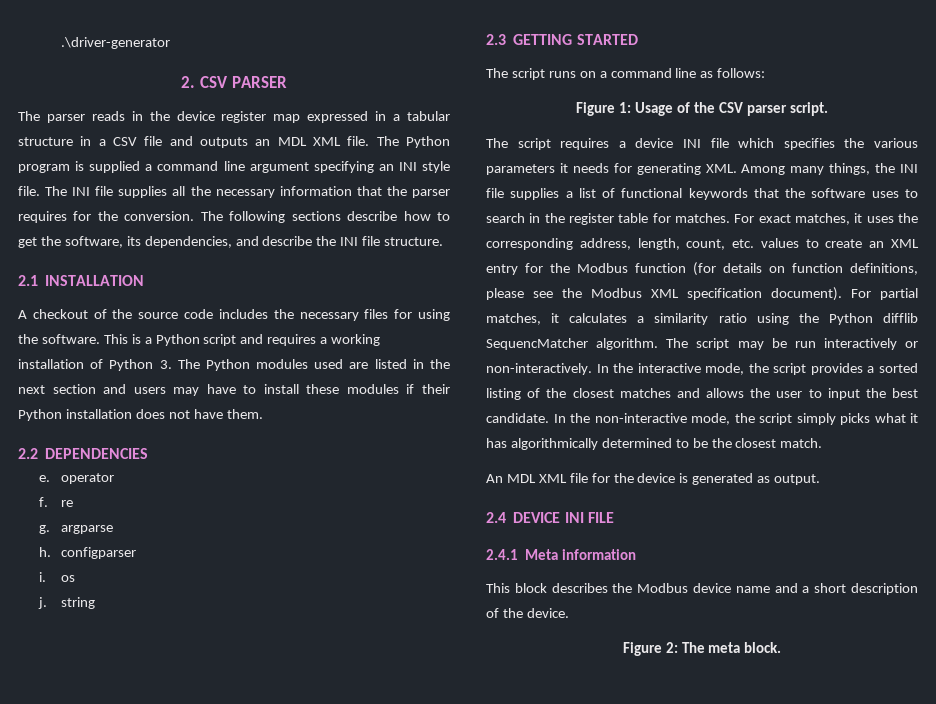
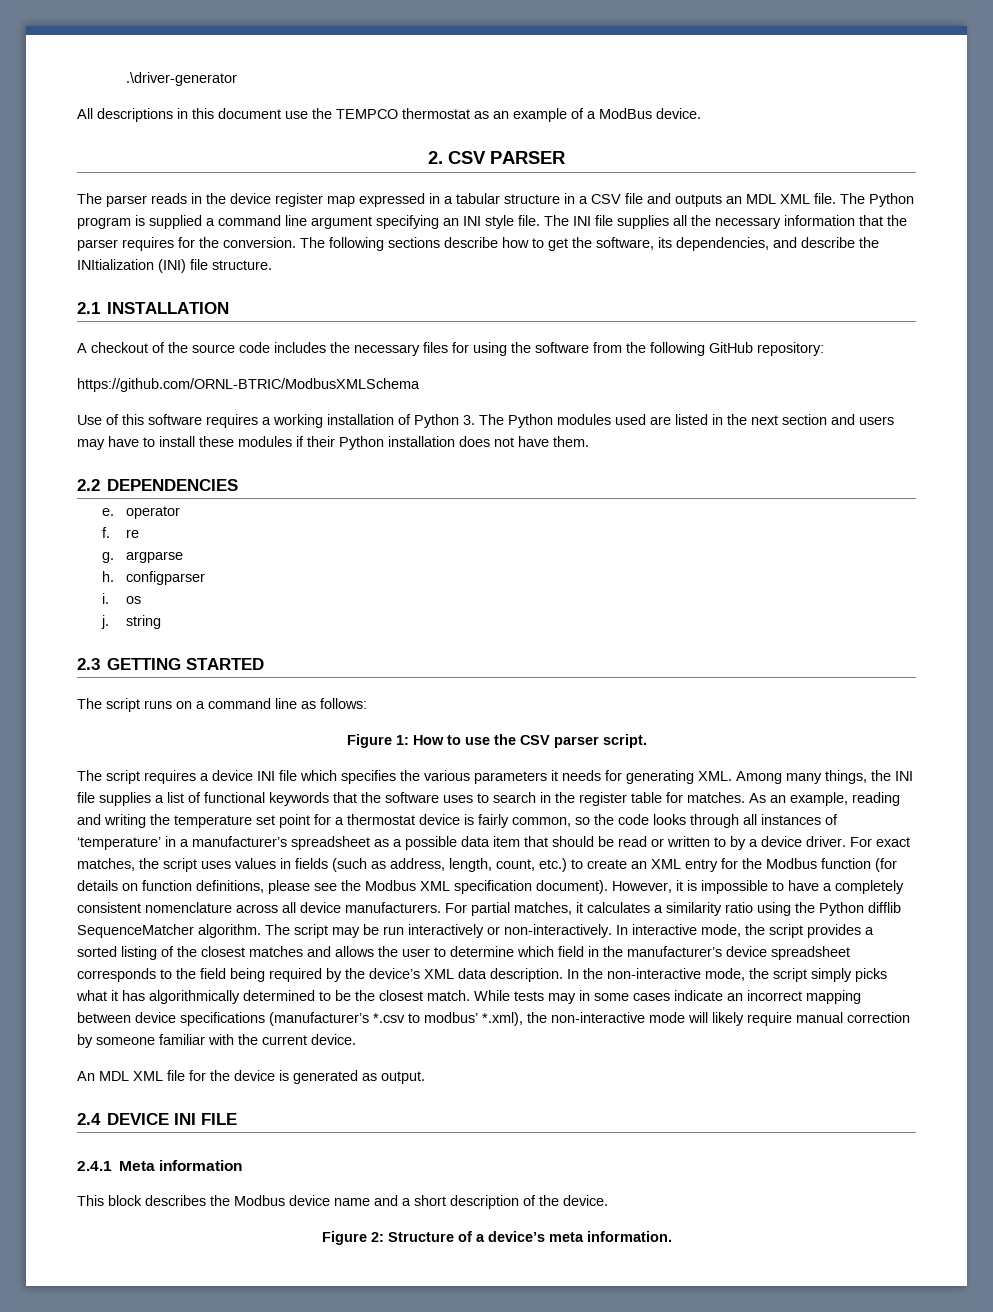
(170, 43) none -> [77,108,701,122] // All descriptions in this document use the TEMPCO thermostat as an example of a ModBus device.
[340,237,359,246] INI -> [77,259,186,273] INItialization (INI)
[41,334,264,346] software. This is a Python script and -> [535,342,824,356] [77,378,420,392] [77,414,202,425] software from the following GitHub repository: // https://github.com/ORNL-BTRIC/ModbusXMLSchema // Use of this software
[635,102,691,116] Usage of -> [412,735,490,745] How to use
[734,213,918,225] [486,238,573,250] For exact matches, it uses the corresponding -> [749,792,900,806] [77,814,838,828] [77,836,910,850] [77,858,386,872] As an example, reading and writing the temperature set point for a thermostat device is fairly common, so the code looks through all instances of ‘temperature’ in a manufacturer’s spreadsheet as a possible data item that should be read or written to by a device driver. For exact matches, the script uses values in fields (such as
[732,238,799,248] etc. values -> [539,858,567,872] etc.)
(842, 294) none -> [612,880,904,894] [77,902,441,913] However, it is impossible to have a completely consistent nomenclature across all device manufacturers.
[486,338,588,350] SequencMatcher -> [77,924,194,938] SequenceMatcher
[613,363,634,373] the -> (628, 930) none
[827,388,919,400] [486,413,549,423] input the best candidate. -> [450,946,850,960] [77,968,563,982] determine which field in the manufacturer’s device spreadsheet corresponds to the field being required by the device’s XML data description.
(823, 443) none -> [474,990,861,1004] [77,1012,910,1026] [77,1034,356,1048] While tests may in some cases indicate an incorrect mapping between device specifications (manufacturer’s *.csv to modbus’ *.xml), the non-interactive mode will likely require manual correction by someone familiar with the current device.
[681,642,782,653] The meta block. -> [387,1231,672,1242] Structure of a device’s meta information.

